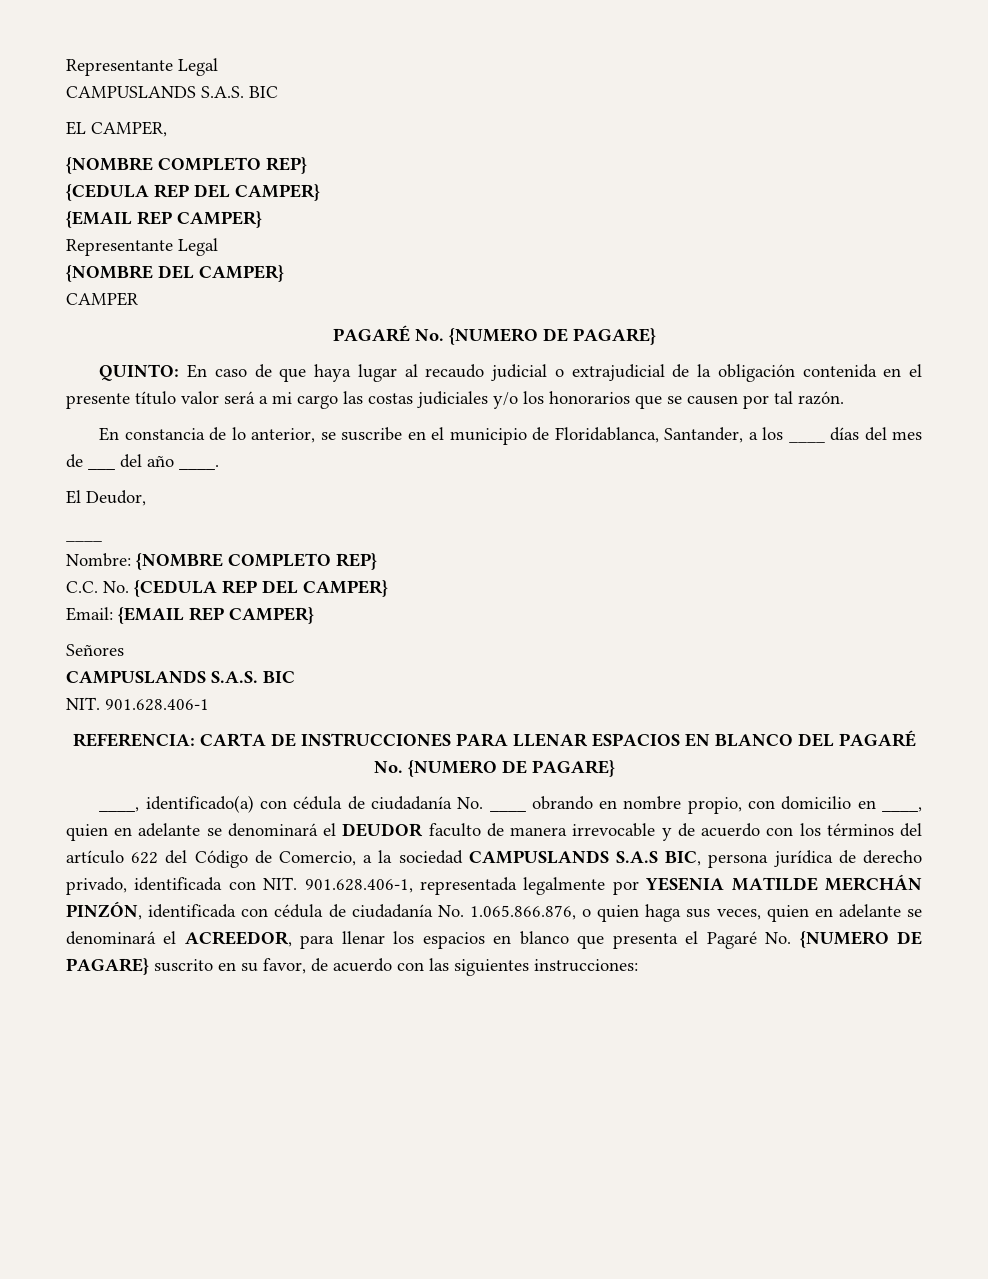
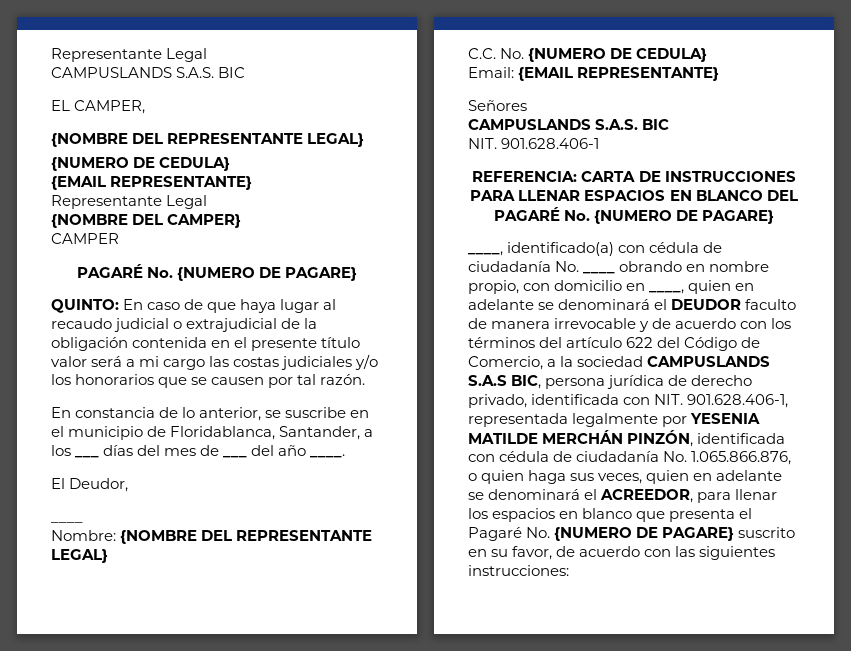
[158,157,307,174] [66,184,320,201] [66,211,262,228] COMPLETO REP} // {CEDULA REP DEL CAMPER} // {EMAIL REP CAMPER} -> [132,133,365,147] [51,157,231,171] [51,176,253,190] DEL REPRESENTANTE LEGAL} // {NUMERO DE CEDULA} // {EMAIL REPRESENTANTE}
[788,440,825,443] ____ -> [75,456,100,458] ___
[228,553,377,570] COMPLETO REP} -> [201,530,373,541] [51,549,108,563] DEL REPRESENTANTE LEGAL}
[134,580,388,597] {CEDULA REP DEL CAMPER} -> [528,48,708,62] {NUMERO DE CEDULA}
[189,607,314,624] REP CAMPER} -> [577,67,720,81] REPRESENTANTE}

